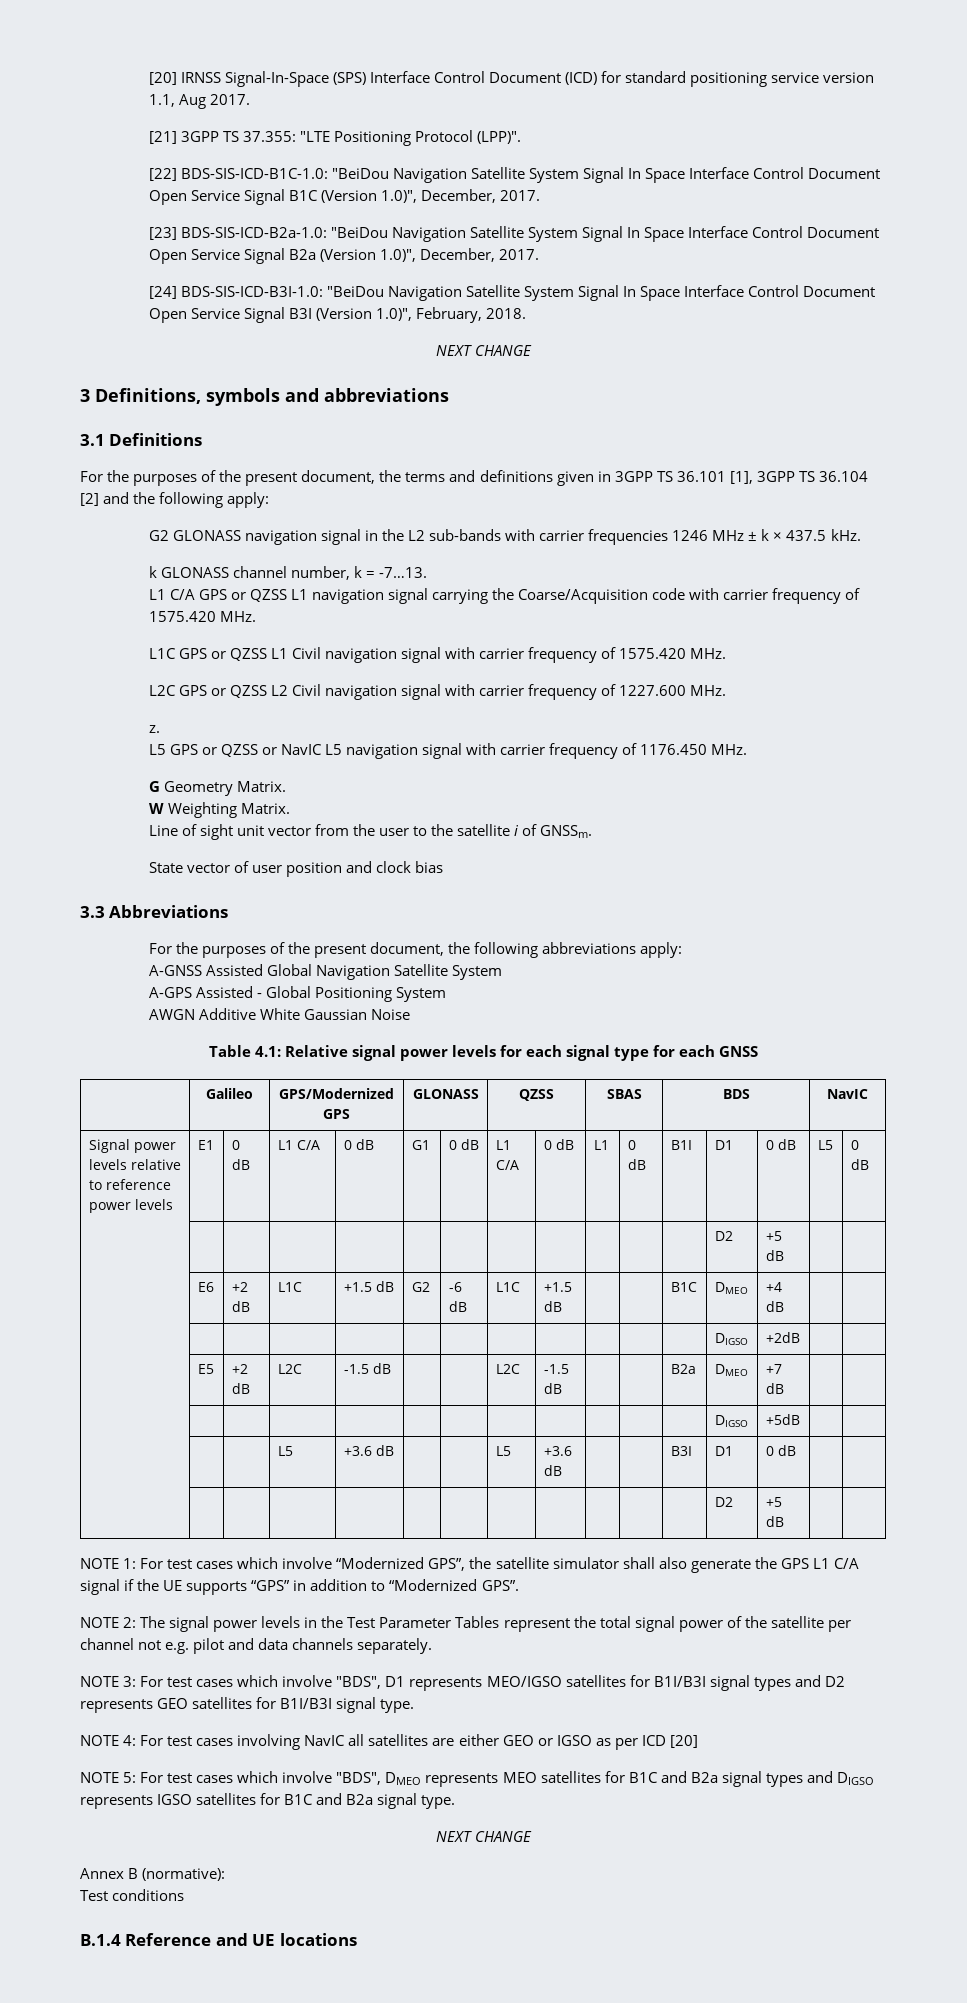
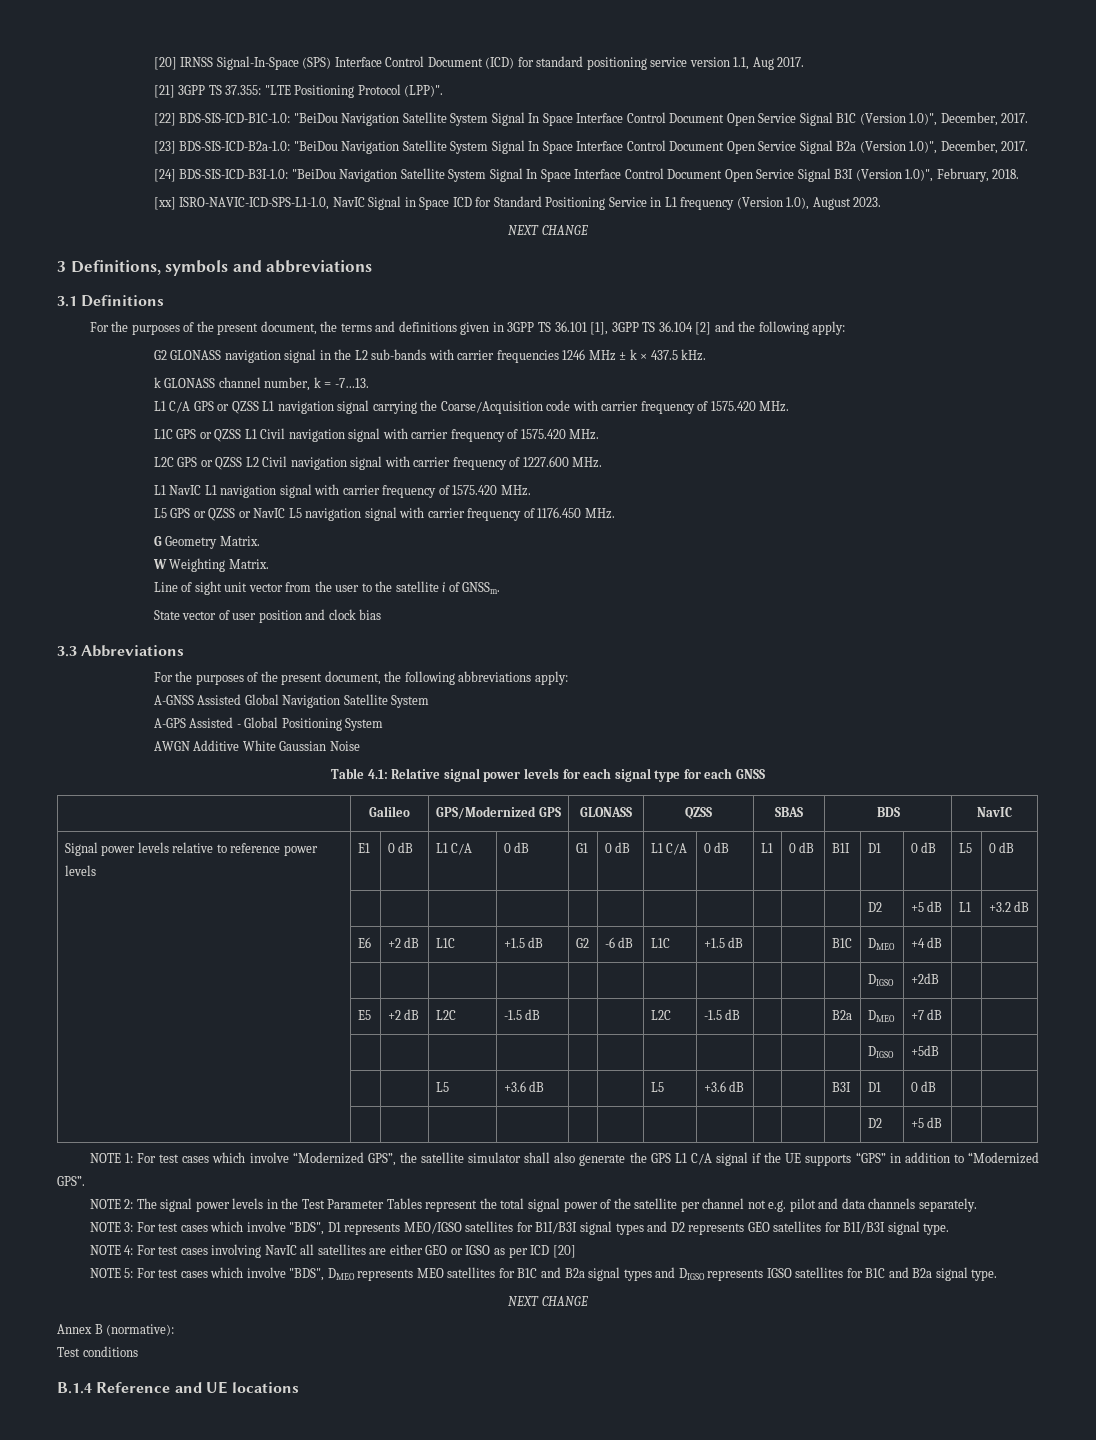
(527, 313) none -> [153,196,882,210] // [xx] ISRO-NAVIC-ICD-SPS-L1-1.0, NavIC Signal in Space ICD for Standard Positioning Service in L1 frequency (Version 1.0), August 2023.
[148,725,160,733] z. -> [153,484,531,498] L1 NavIC L1 navigation signal with carrier frequency of 1575.420 MHz.
(784, 1255) | -> [958,902,971,912] [988,901,1030,912] L1 | +3.2 dB

